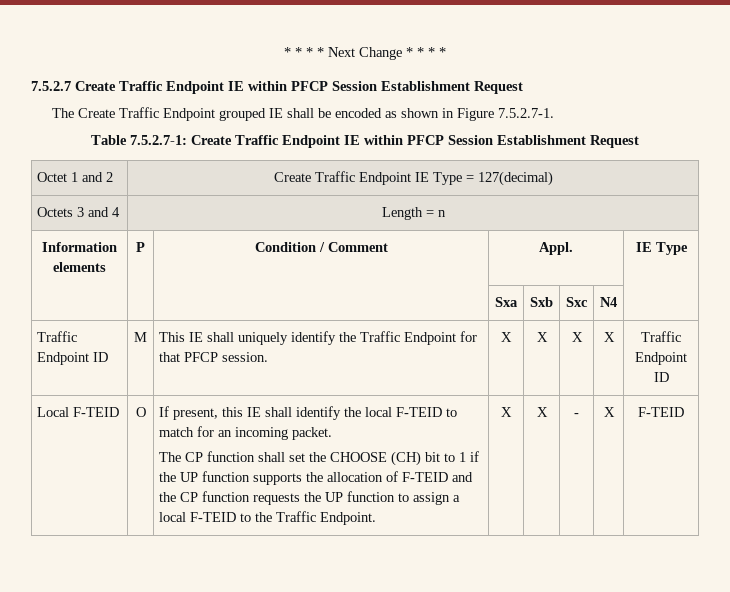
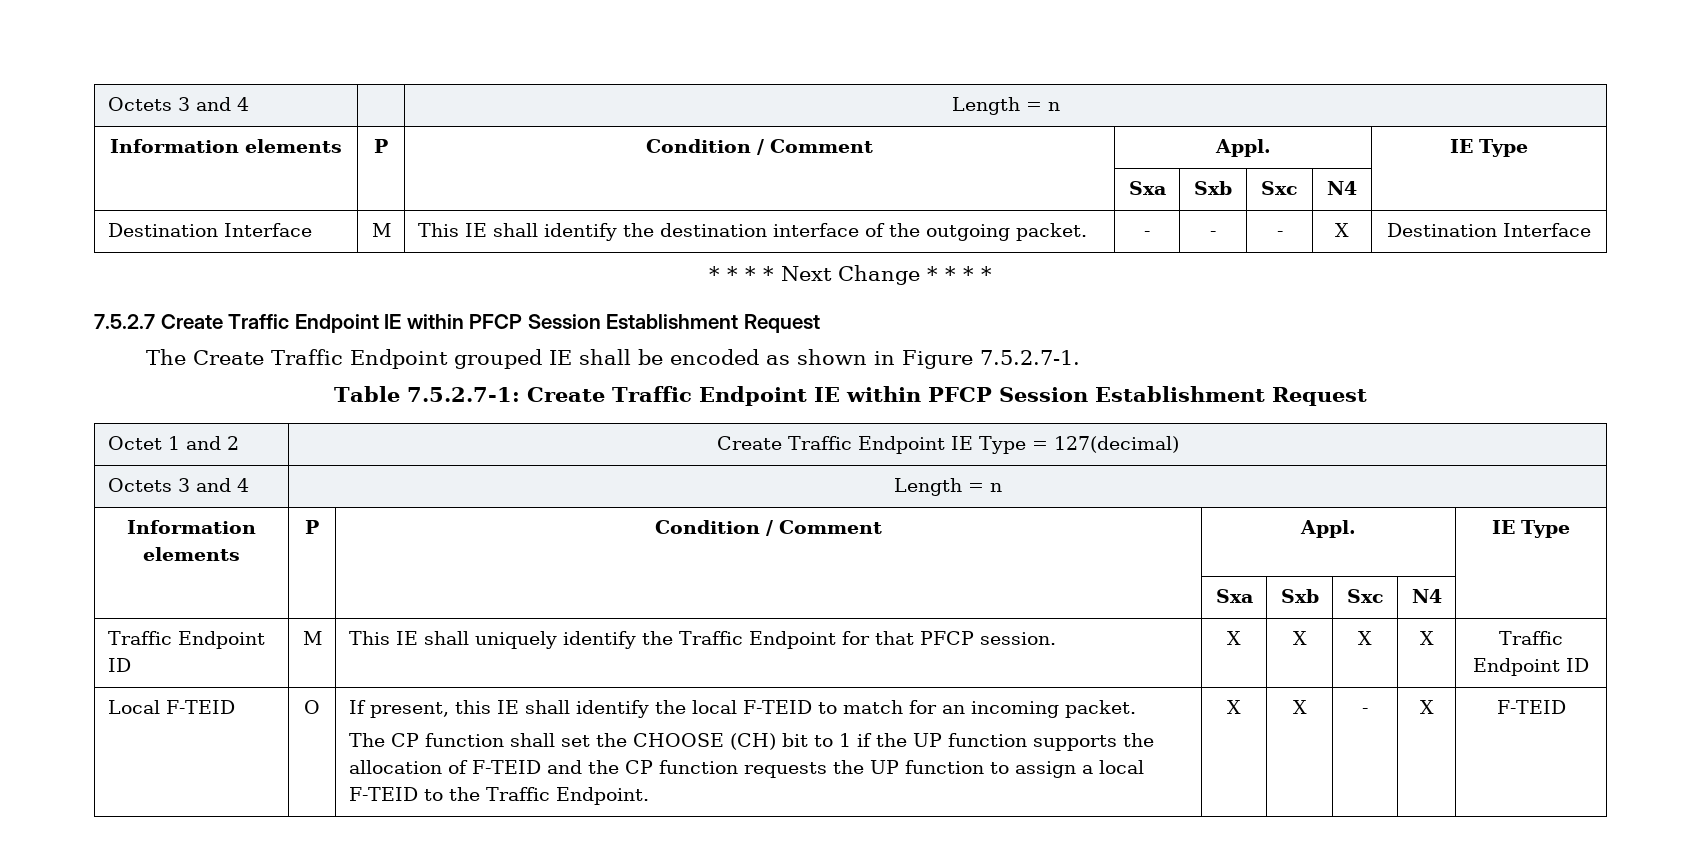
(284, 52) none -> [107,97,249,111] [951,97,1060,115] [110,139,342,153] [374,139,388,153] [646,139,874,155] [1214,139,1271,157] [1449,139,1529,157] [1128,181,1166,195] [1194,181,1232,195] [1261,181,1298,195] [1327,181,1357,195] [107,223,312,237] [371,223,391,237] [417,223,1087,241] [1144,231,1150,237] [1210,231,1216,237] [1276,231,1283,237] [1335,223,1349,237] [1387,223,1591,237] Octets 3 and 4 | | Length = n // Information elements | P | Condition / Comment | Appl. | IE Type // | | | Sxa | Sxb | Sxc | N4 | // Destination Interface | M | This IE shall identify the destination interface of the outgoing packet. | - | - | - | X | Destination Interface //

